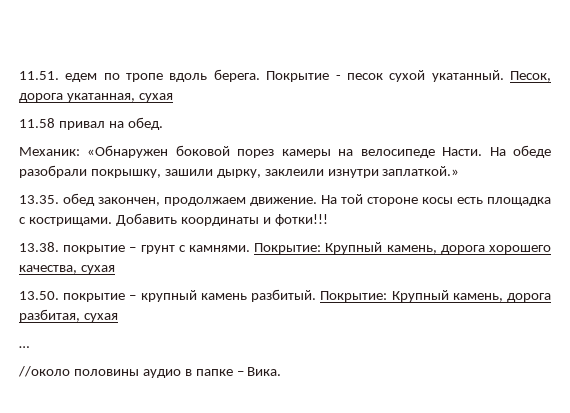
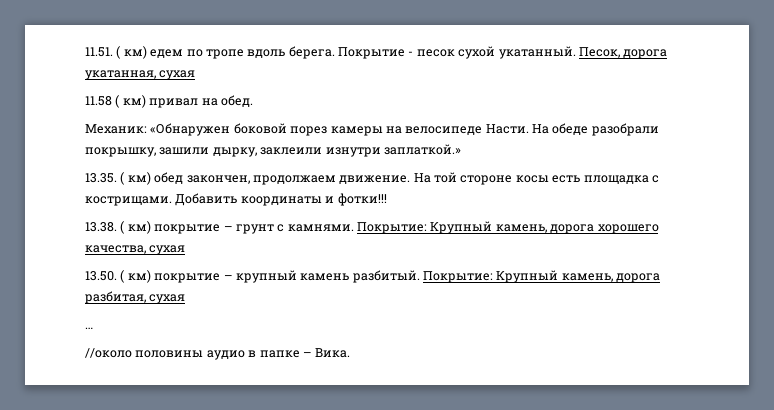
(59, 75) none -> [116,46,147,59] ( км)
(55, 123) none -> [115,95,146,108] ( км)
(59, 199) none -> [120,172,151,185] ( км)
(59, 247) none -> [120,221,151,234] ( км)
(59, 295) none -> [120,270,151,283] ( км)

